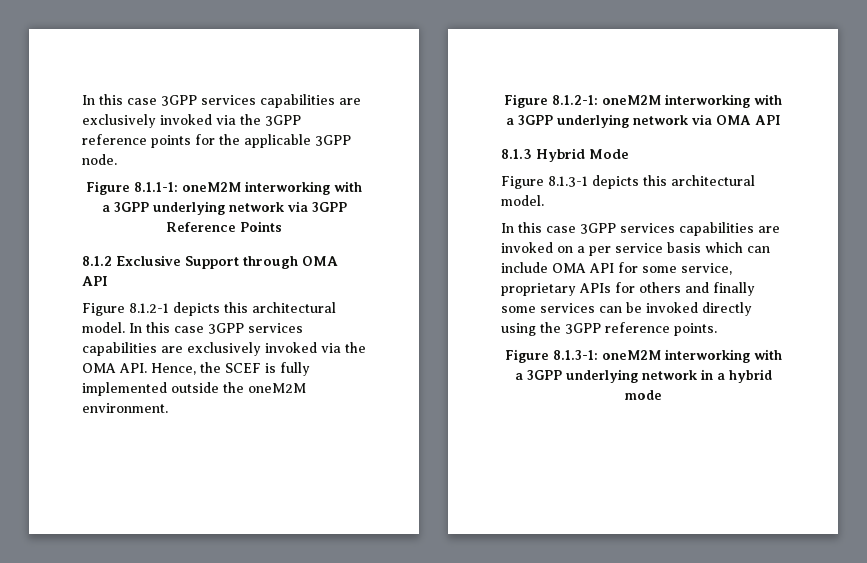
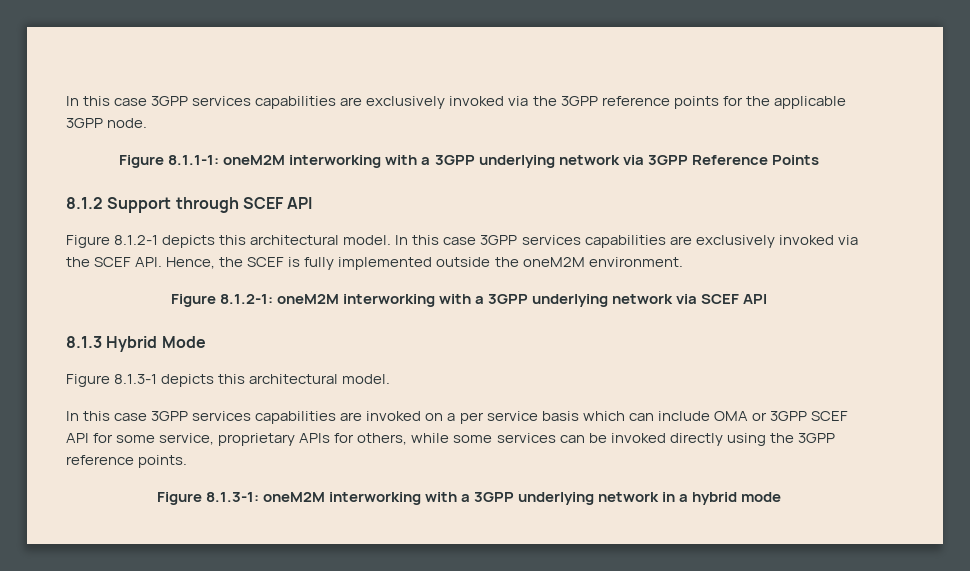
[116,255,181,266] Exclusive -> (103, 203) none
[302,256,338,266] OMA -> [242,197,284,209] SCEF
[82,363,116,373] OMA -> [94,257,132,267] SCEF
[716,115,751,125] OMA -> [701,294,740,304] SCEF
(586, 268) none -> [751,411,848,421] or 3GPP SCEF
[639,282,755,296] others and finally -> [357,433,450,445] others, while

